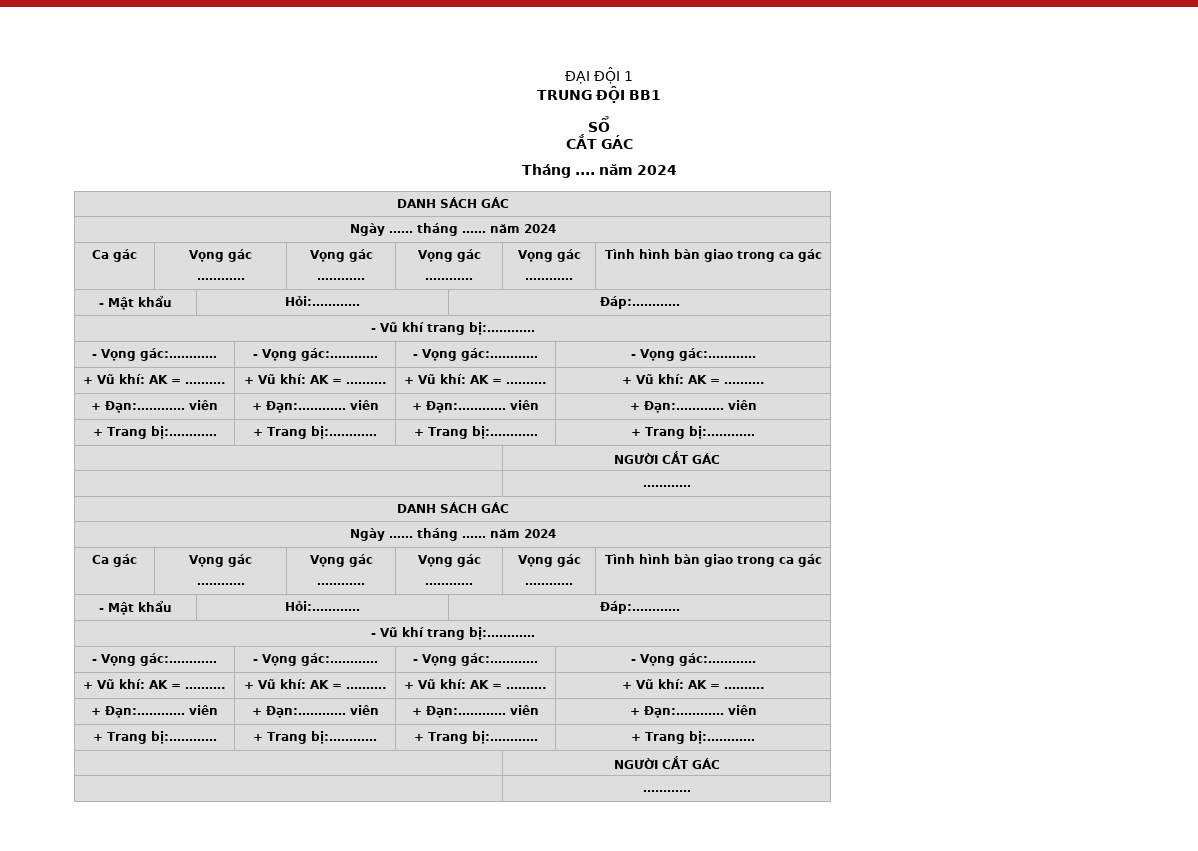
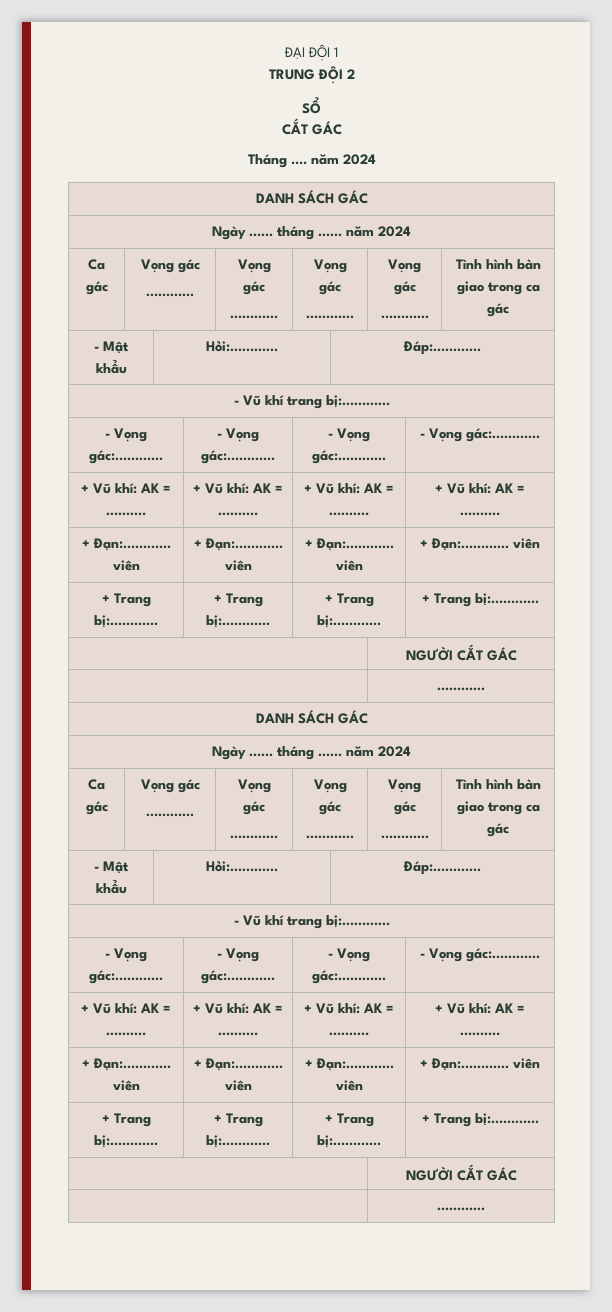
[629,90,661,100] BB1 -> [346,69,355,79] 2

